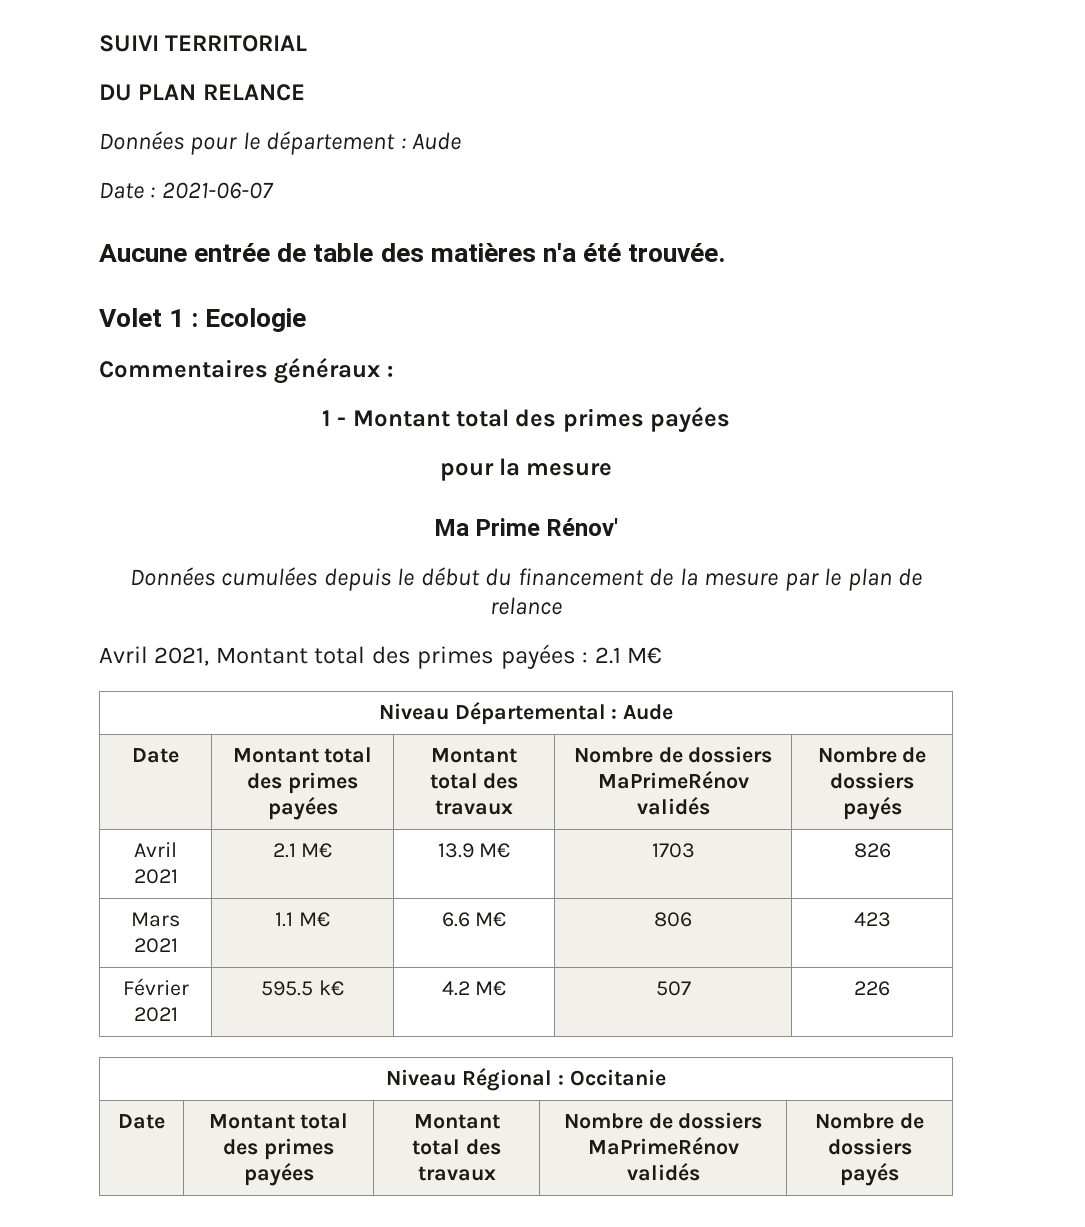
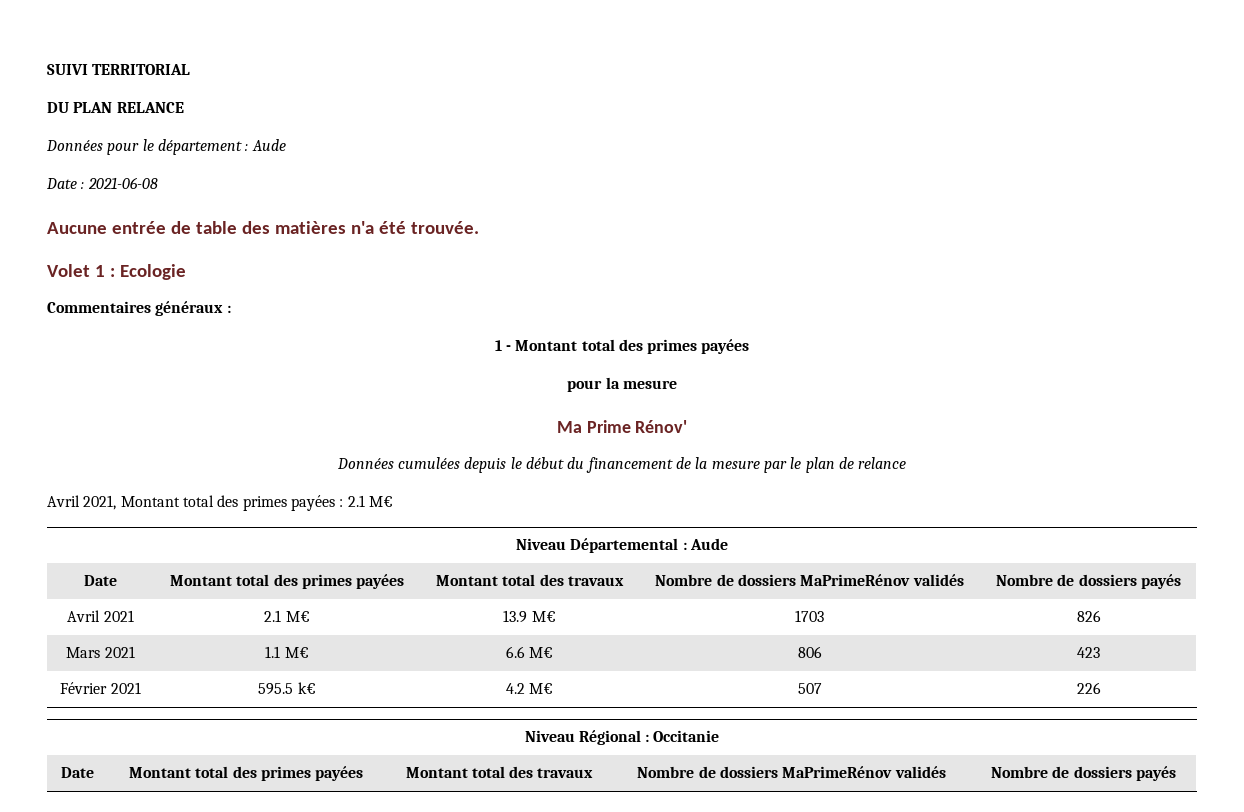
[161,182,274,199] 2021-06-07 -> [87,177,158,189] 2021-06-08

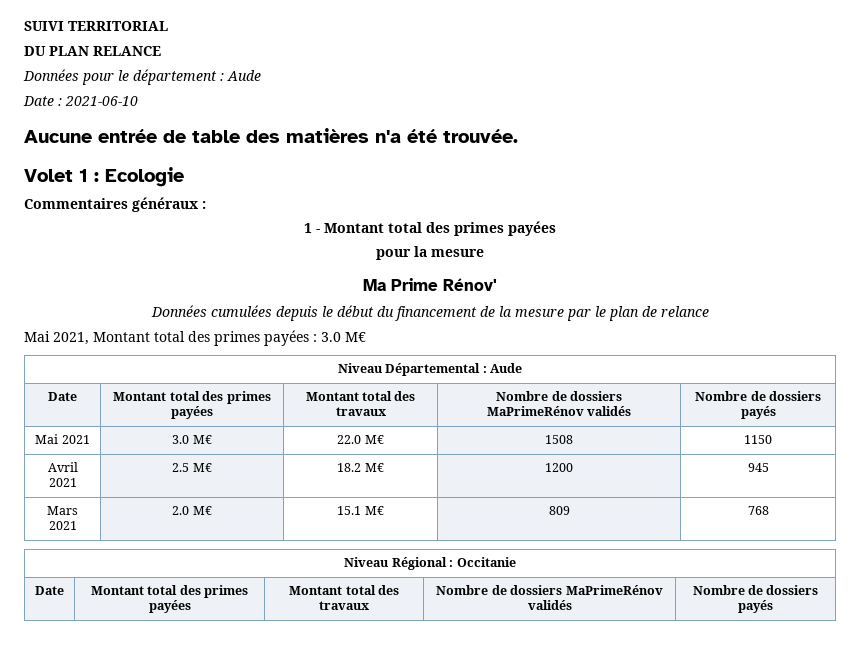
[87,177,158,189] 2021-06-08 -> [65,96,138,106] 2021-06-10
[47,495,80,507] Avril -> [24,331,50,342] Mai
[347,495,365,507] 2.1 -> [321,332,341,342] 3.0
(1181, 581) none -> [35,434,90,444] [172,435,212,444] [337,435,384,444] [545,435,573,444] [744,435,772,444] // Mai 2021 | 3.0 M€ | 22.0 M€ | 1508 | 1150
[264,610,310,622] [503,610,556,623] [795,610,825,622] [1076,610,1101,622] 2.1 M€ | 13.9 M€ | 1703 | 826 -> [172,463,212,472] [337,463,384,472] [545,463,573,472] [747,463,769,472] 2.5 M€ | 18.2 M€ | 1200 | 945
[265,646,309,658] [505,646,554,658] [797,646,822,658] [1077,647,1100,658] [60,682,141,694] [258,682,316,695] [505,683,554,694] [797,683,822,694] [1076,682,1101,694] 1.1 M€ | 6.6 M€ | 806 | 423 // Février 2021 | 595.5 k€ | 4.2 M€ | 507 | 226 -> [172,506,212,515] [337,506,384,515] [548,506,570,515] [747,506,769,515] 2.0 M€ | 15.1 M€ | 809 | 768

